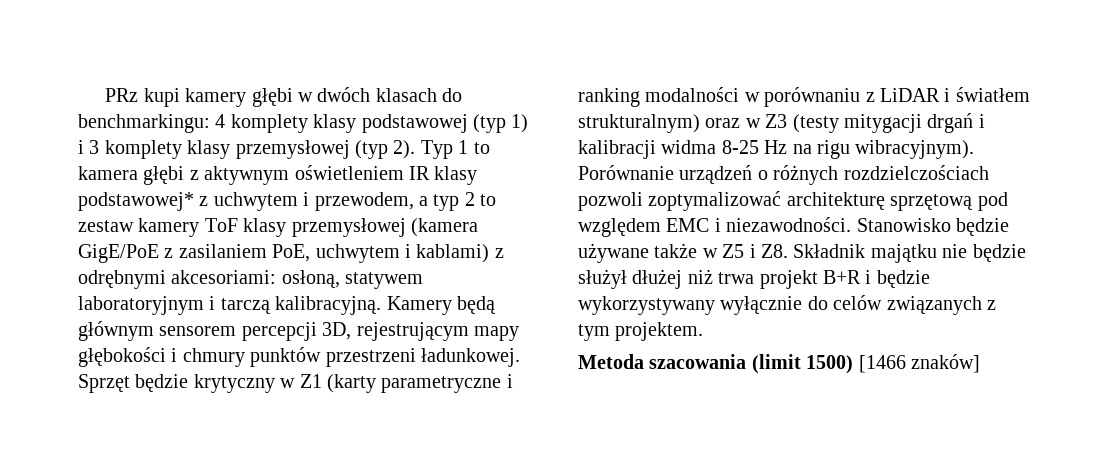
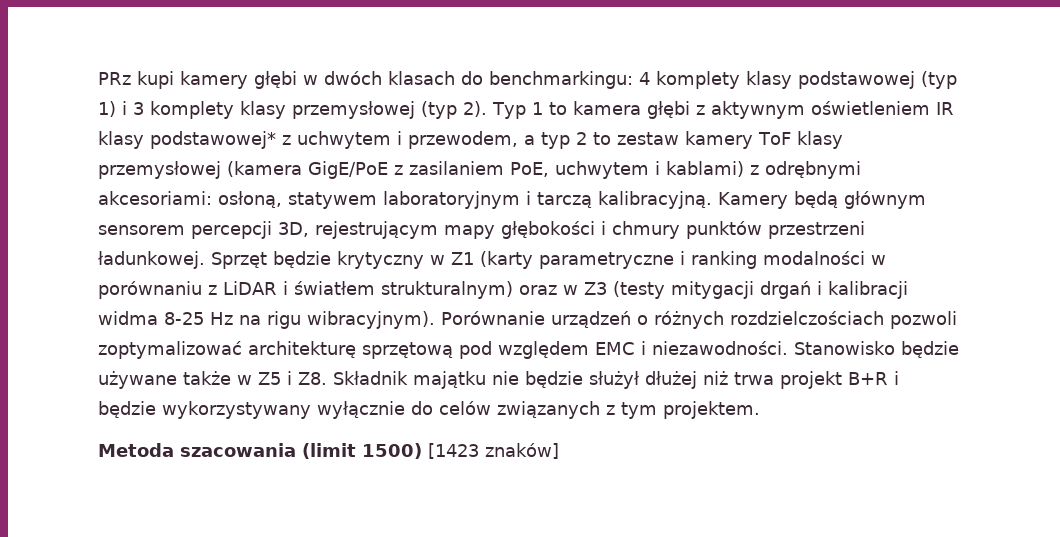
[858,355,906,373] [1466 -> [428,443,479,459] [1423

